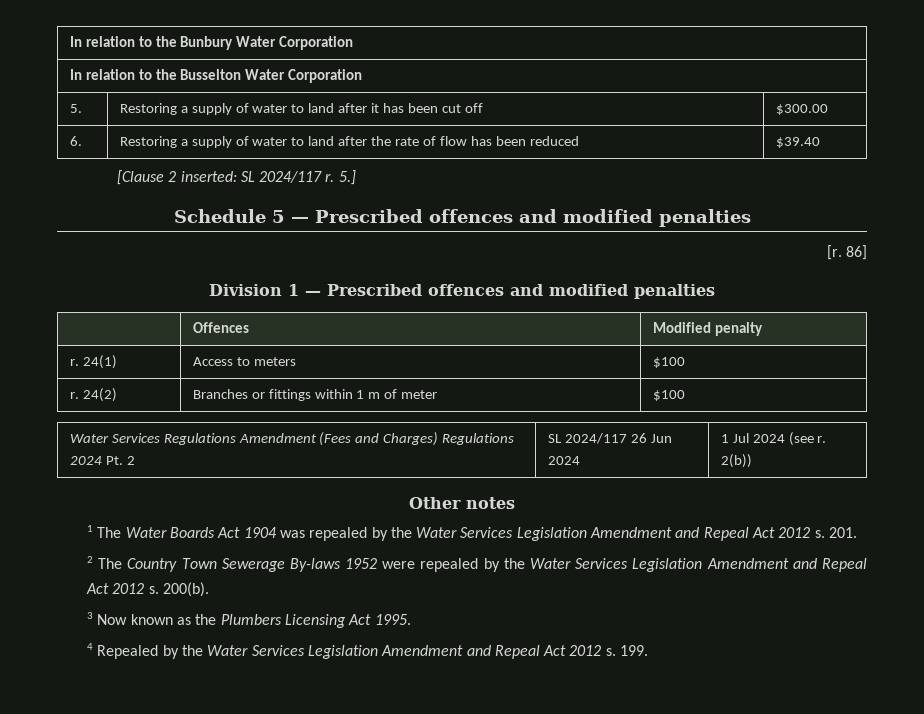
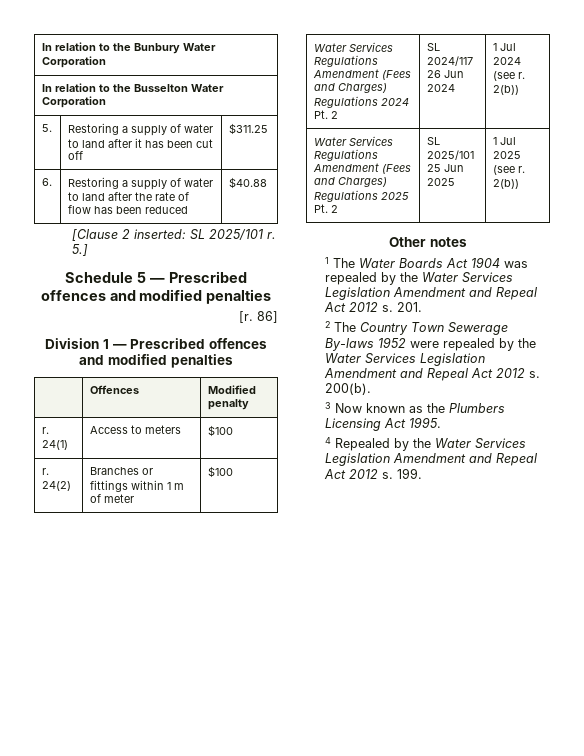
[775,104,828,115] $300.00 -> [228,123,268,135] $311.25
[775,137,820,148] $39.40 -> [228,177,267,189] $40.88
[259,171,323,183] 2024/117 -> [208,229,263,240] 2025/101
(752, 461) none -> [313,136,393,146] [313,149,378,161] [312,163,411,174] [313,177,387,187] [313,190,409,202] [313,204,338,213] [426,137,440,145] [426,150,474,160] [426,164,464,172] [426,178,455,186] [492,137,516,145] [492,151,521,159] [492,165,525,175] [492,179,519,189] // Water Services Regulations Amendment (Fees and Charges) Regulations 2025 Pt. 2 | SL 2025/101 25 Jun 2025 | 1 Jul 2025 (see r. 2(b))

